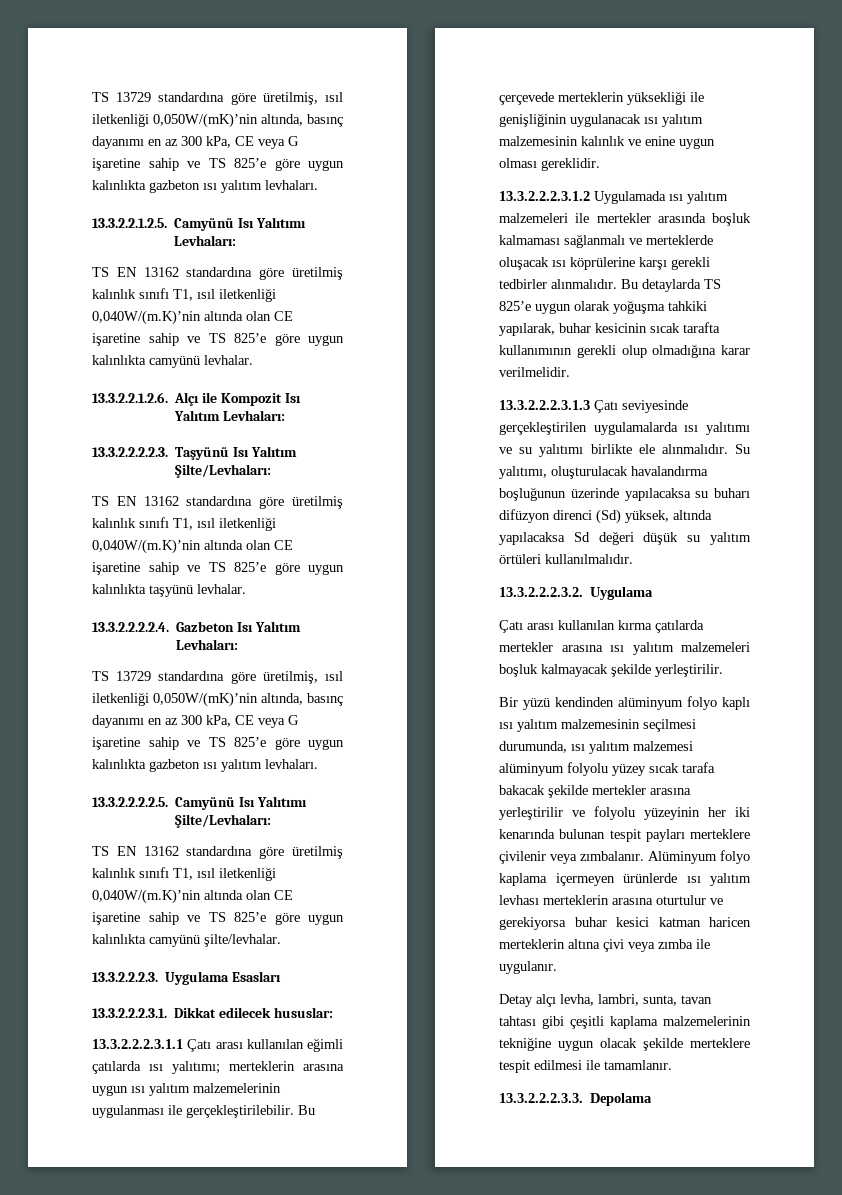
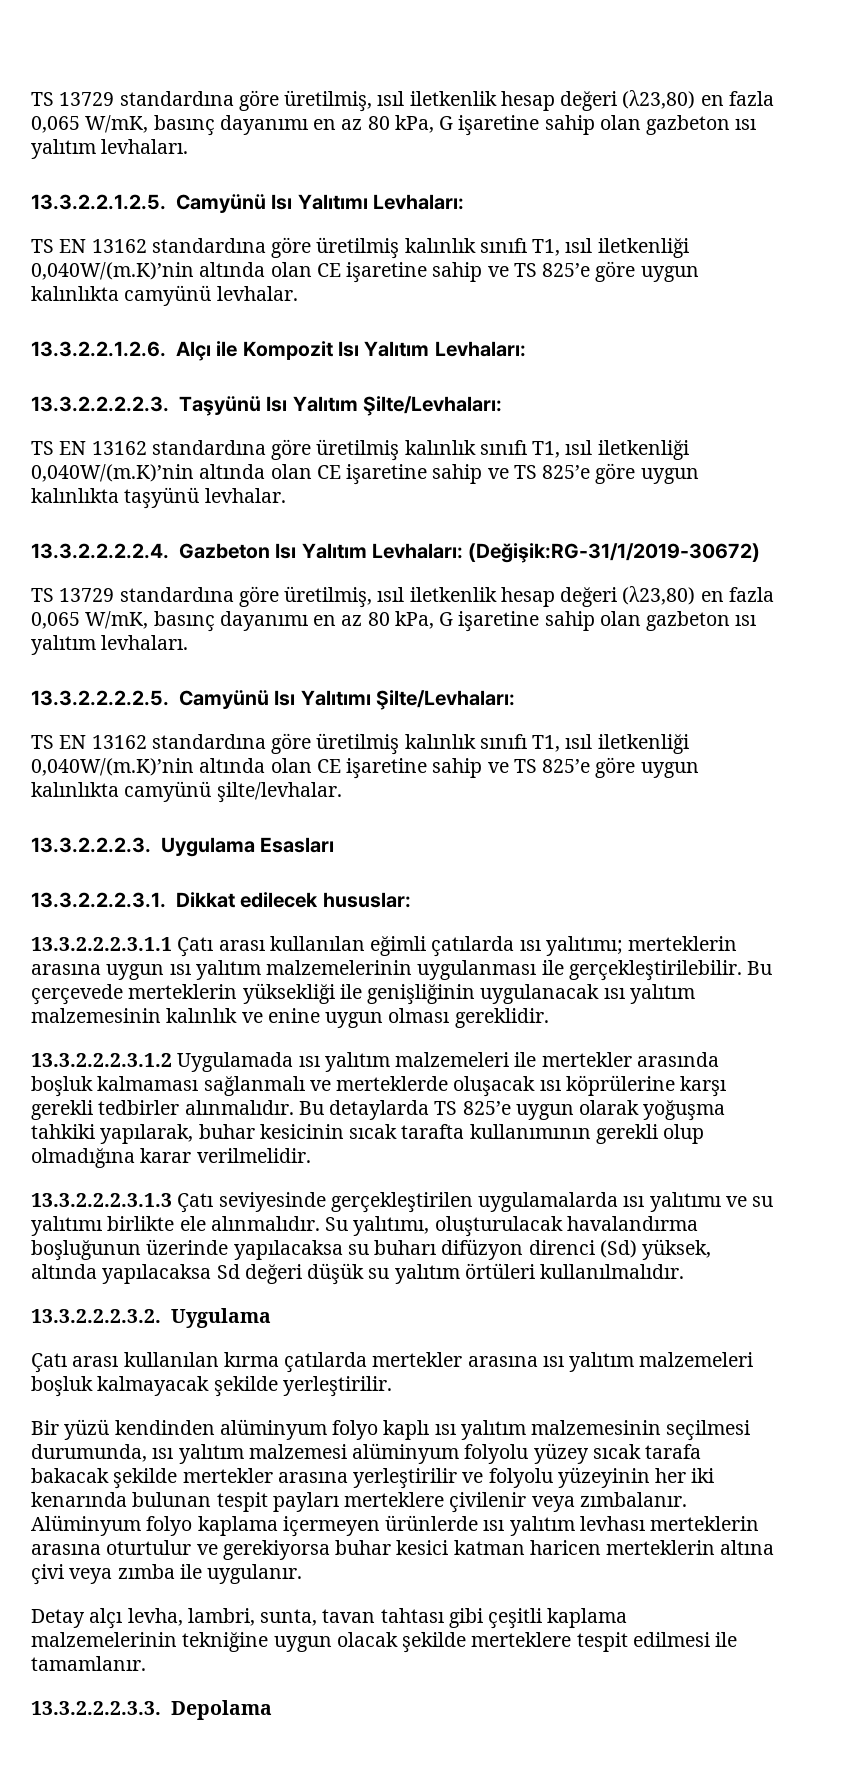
[92,92,343,105] [92,113,343,128] [92,136,299,149] [92,158,344,171] [92,180,146,190] TS 13729 standardına göre üretilmiş, ısıl iletkenliği 0,050W/(mK)’nin altında, basınç dayanımı en az 300 kPa, CE veya G işaretine sahip ve TS 825’e göre uygun kalınlıkta -> [31,90,774,112] [31,115,641,136] TS 13729 standardına göre üretilmiş, ısıl iletkenlik hesap değeri (λ23,80) en fazla 0,065 W/mK, basınç dayanımı en az 80 kPa, G işaretine sahip olan
[92,671,343,684] [92,692,343,707] [92,715,299,728] [92,737,344,750] [92,759,146,769] // TS 13729 standardına göre üretilmiş, ısıl iletkenliği 0,050W/(mK)’nin altında, basınç dayanımı en az 300 kPa, CE veya G işaretine sahip ve TS 825’e göre uygun kalınlıkta -> [468,543,761,563] [31,586,774,608] [31,611,641,632] (Değişik:RG-31/1/2019-30672) // TS 13729 standardına göre üretilmiş, ısıl iletkenlik hesap değeri (λ23,80) en fazla 0,065 W/mK, basınç dayanımı en az 80 kPa, G işaretine sahip olan

